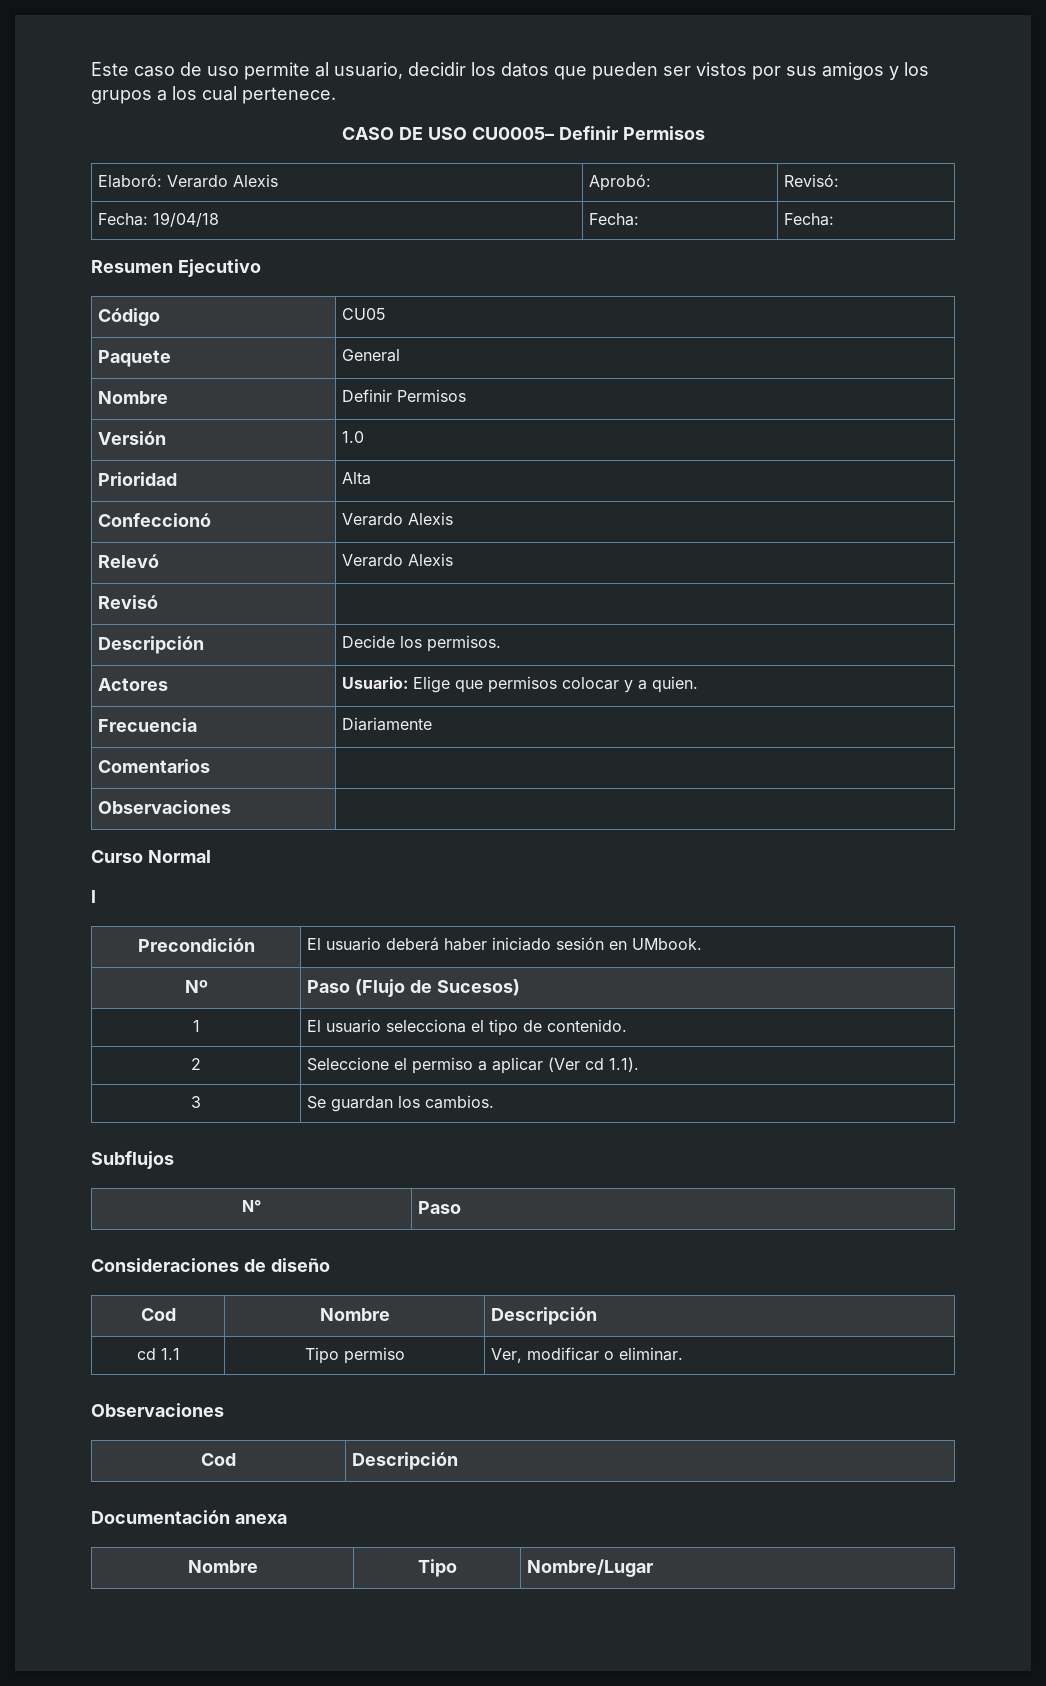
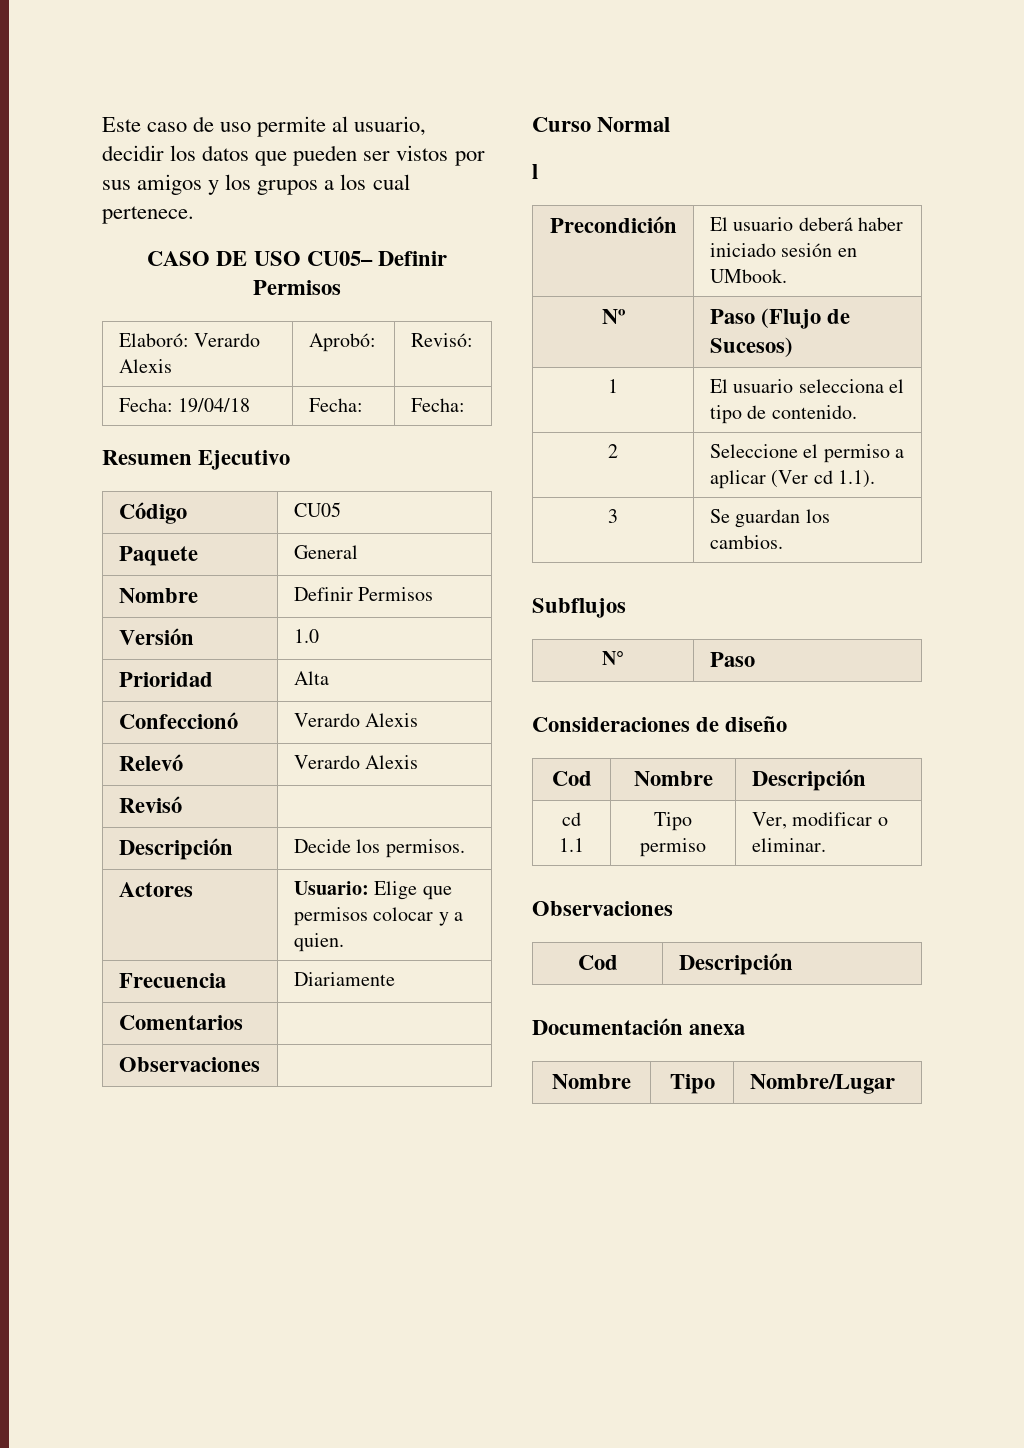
[471,127,554,140] CU0005– -> [306,251,373,266] CU05–

